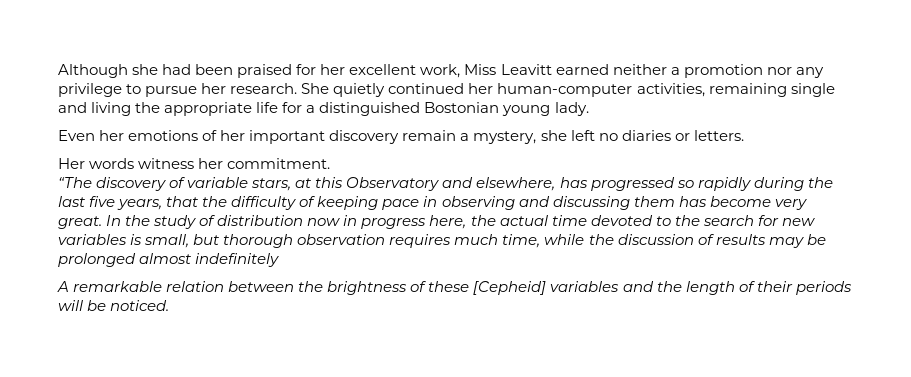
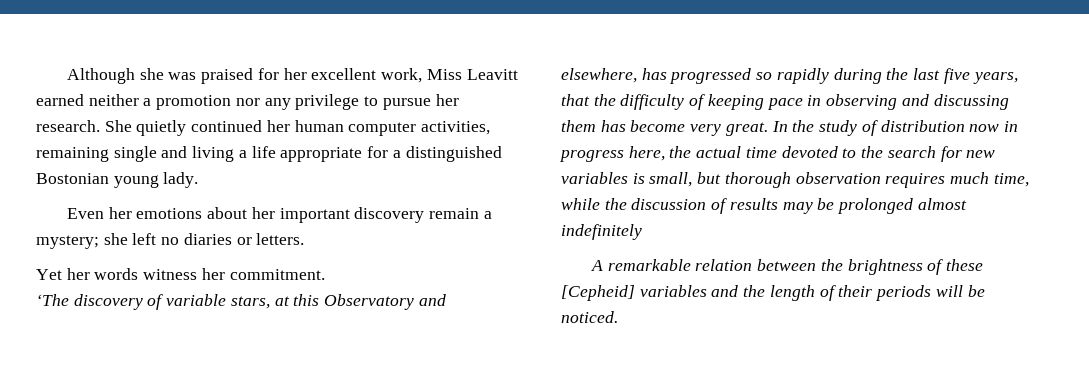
[162,64,234,75] had been -> [168,72,197,80] was
[497,83,633,97] human-computer -> [294,120,417,136] human computer
[135,102,279,116] the appropriate life -> [238,146,363,162] a life appropriate
[202,130,218,141] of -> [207,207,248,219] about
[473,131,537,144] mystery, -> [36,235,99,249] mystery;
[58,158,85,169] Her -> [36,268,90,280] Yet her
[58,177,92,188] “The -> [36,294,69,306] ‘The

